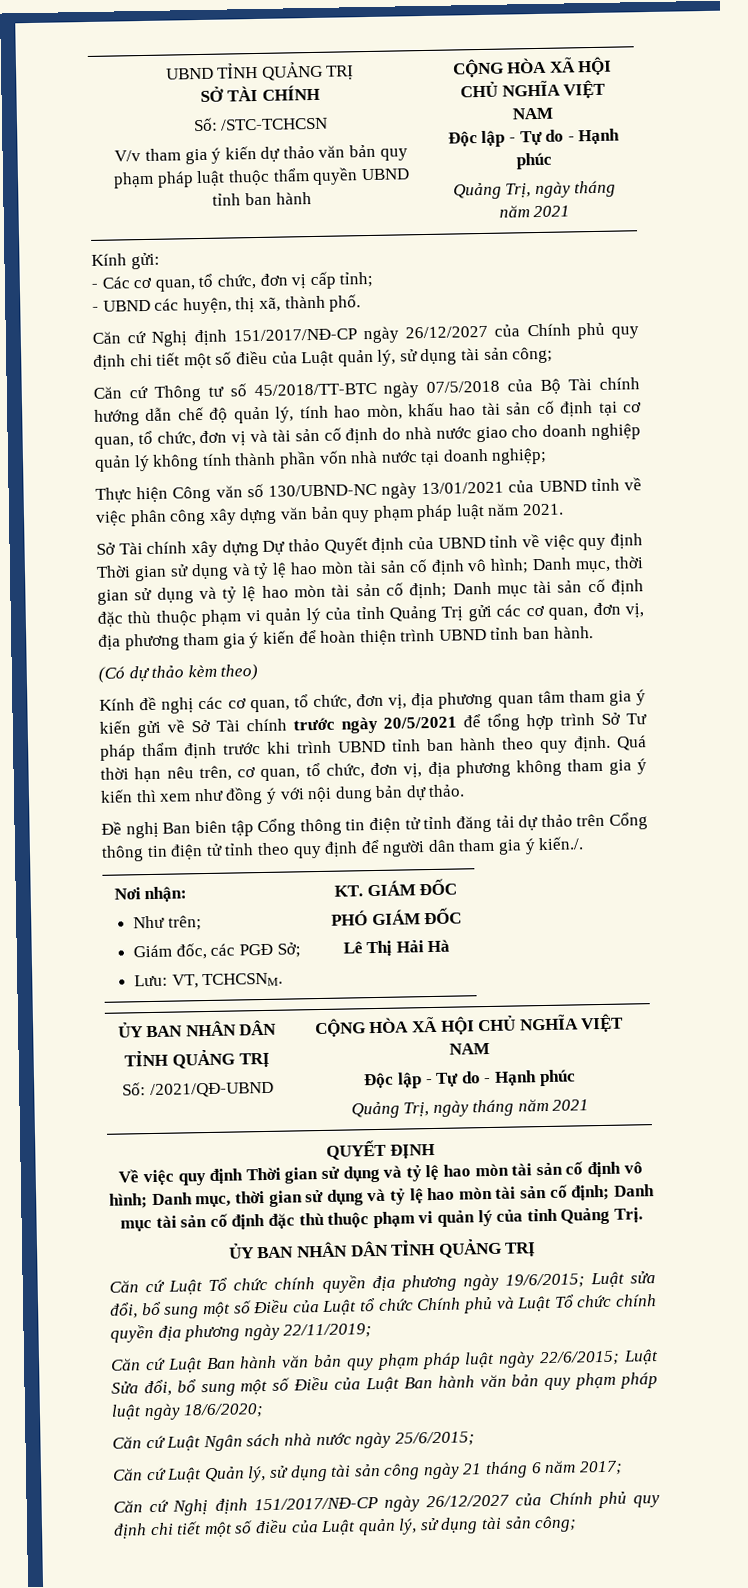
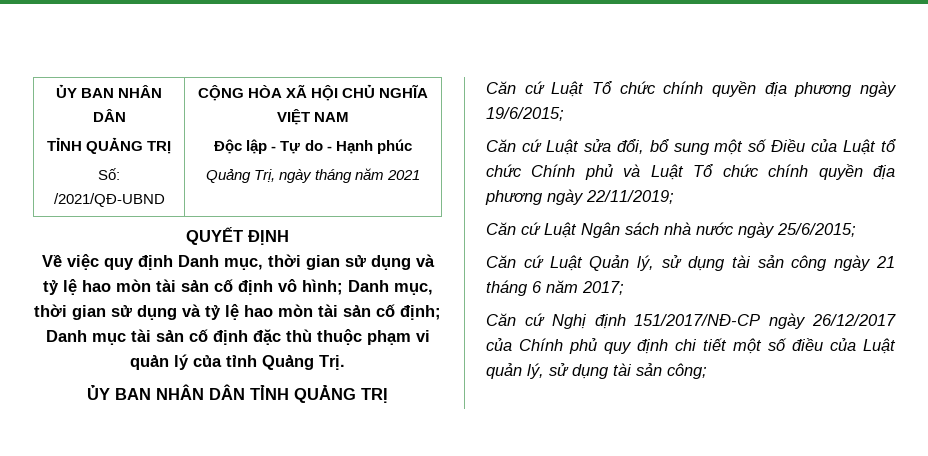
[165,61,355,81] [200,84,320,102] [192,117,329,132] [114,144,408,165] [113,167,410,189] [212,192,312,206] [451,56,613,78] [459,79,607,99] [512,107,554,120] [447,128,621,147] [515,152,552,170] [452,180,617,200] [498,205,571,218] [91,252,160,270] [91,271,374,292] [92,294,362,315] [92,322,639,347] [93,346,554,370] [93,377,641,402] [94,400,642,426] [94,423,641,449] [94,447,548,472] [95,477,642,503] [95,503,565,527] [96,533,644,558] [96,556,644,582] [97,578,645,605] [97,602,644,627] [98,626,594,651] [98,664,259,683] [99,689,646,714] [99,712,648,738] [100,735,647,761] [100,758,647,783] [100,784,466,805] [101,812,648,839] [101,836,585,862] [113,886,188,903] [133,915,202,931] [133,942,301,960] [134,972,284,989] [333,878,458,897] [330,907,463,926] [342,939,451,957] UBND TỈNH QUẢNG TRỊ // SỞ TÀI CHÍNH // Số: /STC-TCHCSN // V/v tham gia ý kiến dự thảo văn bản quy phạm pháp luật thuộc thẩm quyền UBND tỉnh ban hành | CỘNG HÒA XÃ HỘI CHỦ NGHĨA VIỆT NAM // Độc lập - Tự do - Hạnh phúc // Quảng Trị, ngày tháng năm 2021 // Kính gửi: // - Các cơ quan, tổ chức, đơn vị cấp tỉnh; // - UBND các huyện, thị xã, thành phố. // Căn cứ Nghị định 151/2017/NĐ-CP ngày 26/12/2027 của Chính phủ quy định chi tiết một số điều của Luật quản lý, sử dụng tài sản công; // Căn cứ Thông tư số 45/2018/TT-BTC ngày 07/5/2018 của Bộ Tài chính hướng dẫn chế độ quản lý, tính hao mòn, khấu hao tài sản cố định tại cơ quan, tổ chức, đơn vị và tài sản cố định do nhà nước giao cho doanh nghiệp quản lý không tính thành phần vốn nhà nước tại doanh nghiệp; // Thực hiện Công văn số 130/UBND-NC ngày 13/01/2021 của UBND tỉnh về việc phân công xây dựng văn bản quy phạm pháp luật năm 2021. // Sở Tài chính xây dựng Dự thảo Quyết định của UBND tỉnh về việc quy định Thời gian sử dụng và tỷ lệ hao mòn tài sản cố định vô hình; Danh mục, thời gian sử dụng và tỷ lệ hao mòn tài sản cố định; Danh mục tài sản cố định đặc thù thuộc phạm vi quản lý của tỉnh Quảng Trị gửi các cơ quan, đơn vị, địa phương tham gia ý kiến để hoàn thiện trình UBND tỉnh ban hành. // (Có dự thảo kèm theo) // Kính đề nghị các cơ quan, tổ chức, đơn vị, địa phương quan tâm tham gia ý kiến gửi về Sở Tài chính trước ngày 20/5/2021 để tổng hợp trình Sở Tư pháp thẩm định trước khi trình UBND tỉnh ban hành theo quy định. Quá thời hạn nêu trên, cơ quan, tổ chức, đơn vị, địa phương không tham gia ý kiến thì xem như đồng ý với nội dung bản dự thảo. // Đề nghị Ban biên tập Cổng thông tin điện tử tỉnh đăng tải dự thảo trên Cổng thông tin điện tử tỉnh theo quy định để người dân tham gia ý kiến./. // Nơi nhận: // Như trên; // Giám đốc, các PGĐ Sở; // Lưu: VT, TCHCSNM. | KT. GIÁM ĐỐC // PHÓ GIÁM ĐỐC // Lê Thị Hải Hà // -> (55, 91) none
[245,1167,281,1181] Thời -> [177,254,301,270] Danh mục, thời
(585, 1281) none -> [486,139,542,152] // Căn cứ
[111,1349,660,1373] [111,1372,659,1397] [111,1403,265,1421] // Căn cứ Luật Ban hành văn bản quy phạm pháp luật ngày 22/6/2015; Luật Sửa đổi, bổ sung một số Điều của Luật Ban hành văn bản quy phạm pháp luật ngày 18/6/2020; -> (674, 197) none
[426,1494,511,1508] 26/12/2027 -> [812,314,896,326] 26/12/2017

